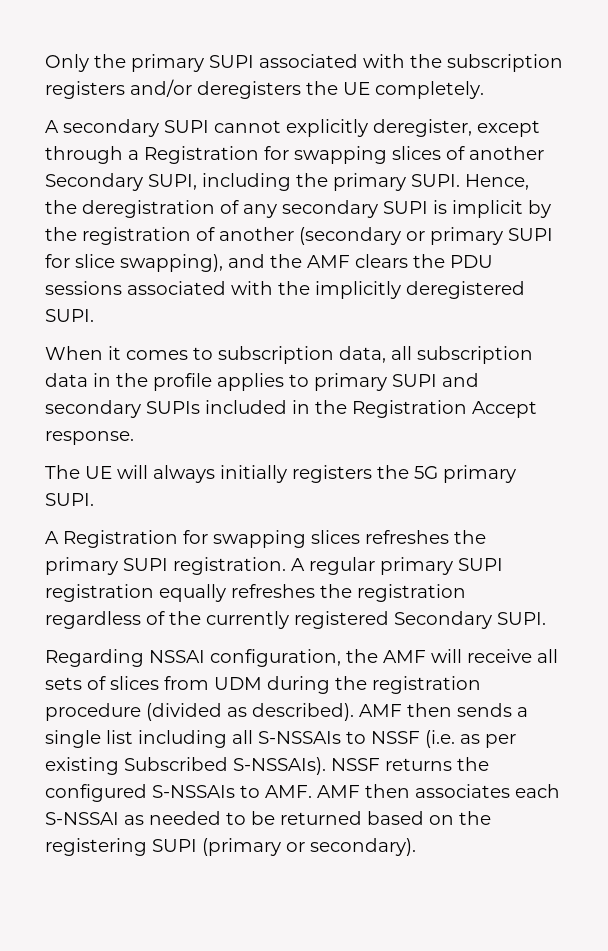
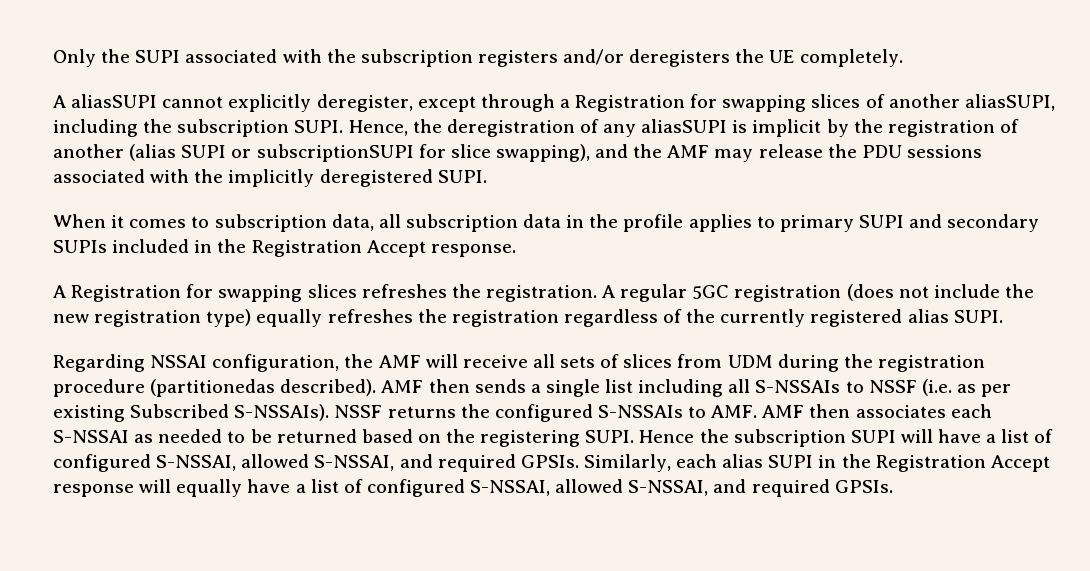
[131,54,204,72] primary -> (131, 56) none
[63,119,209,137] secondary SUPI -> [71,94,158,108] aliasSUPI
[45,173,197,191] Secondary SUPI, -> [964,94,1055,111] aliasSUPI,
[333,173,406,191] primary -> [177,119,290,137] subscription
[282,200,428,218] secondary SUPI -> [641,119,728,133] aliasSUPI
[299,227,553,245] (secondary or primary SUPI -> [129,144,414,162] (alias SUPI or subscriptionSUPI
[355,254,408,268] clears -> [714,144,823,162] may release
[45,465,516,483] [45,493,94,506] // The UE will always initially registers the 5G primary SUPI. -> (516, 250) none
[45,557,168,575] primary SUPI -> (481, 291) none
[380,557,503,575] [45,584,154,602] primary SUPI registration -> [692,284,1034,302] [53,309,252,327] 5GC registration (does not include the new registration type)
[394,611,492,629] Secondary -> [907,309,949,323] alias
[146,703,247,721] (divided as -> [150,379,276,397] (partitionedas
[152,838,416,856] SUPI (primary or secondary). -> [585,429,1054,447] [53,454,1050,472] [53,479,893,497] SUPI. Hence the subscription SUPI will have a list of configured S-NSSAI, allowed S-NSSAI, and required GPSIs. Similarly, each alias SUPI in the Registration Accept response will equally have a list of configured S-NSSAI, allowed S-NSSAI, and required GPSIs.

